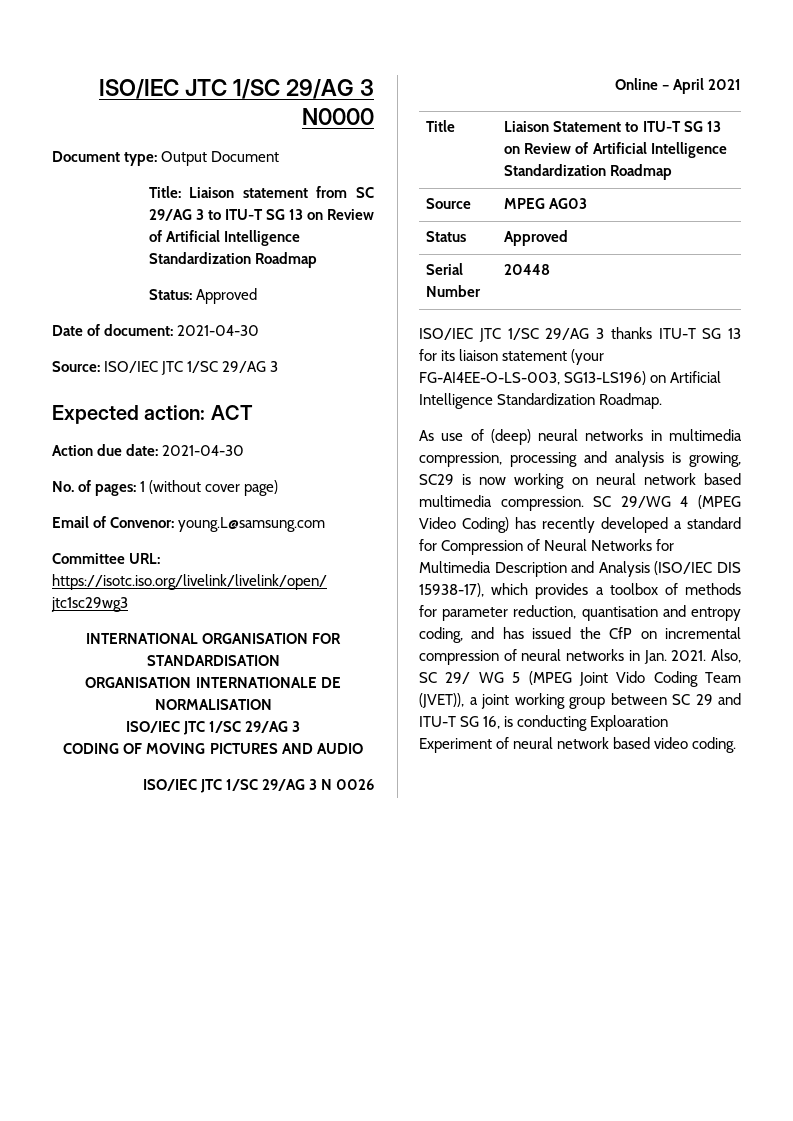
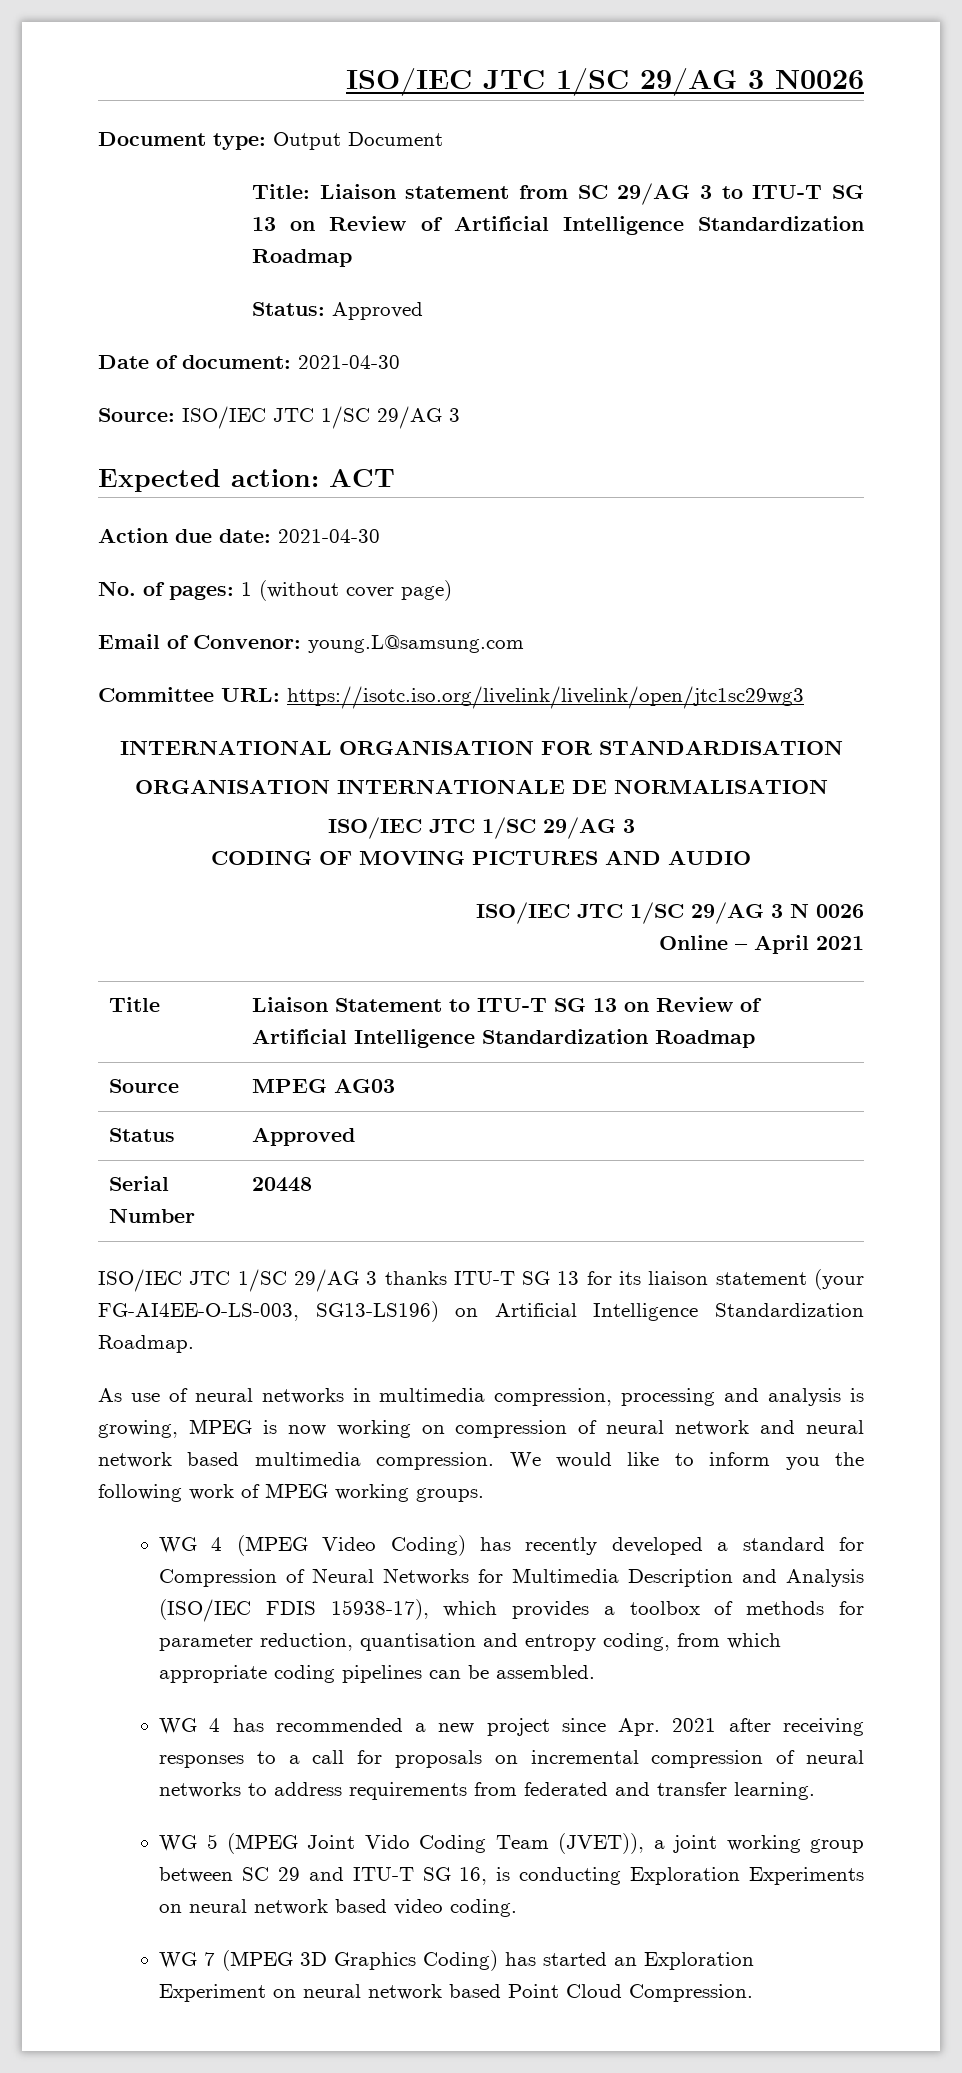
[98,79,374,99] [302,108,374,125] ISO/IEC JTC 1/SC 29/AG 3 N0000 -> [346,68,864,96] ISO/IEC JTC 1/SC 29/AG 3 N0026
[490,429,531,445] (deep) -> (188, 1395) none
[419,474,454,485] SC29 -> [188,1419,252,1434] MPEG
(588, 481) none -> [455,1420,796,1438] compression of neural network and
[593,496,671,508] SC 29/WG -> [509,1452,864,1470] [98,1483,484,1502] [159,1537,198,1553] We would like to inform you the following work of MPEG working groups. // WG
[717,562,741,573] DIS -> [265,1601,316,1615] FDIS
[471,627,633,639] and has issued the CfP -> [677,1633,782,1649] [159,1665,596,1683] [159,1718,865,1736] [159,1750,483,1768] from which appropriate coding pipelines can be assembled. // WG 4 has recommended a new project since Apr. 2021 after receiving responses to a call for proposals
[628,649,741,664] [419,672,471,684] in Jan. 2021. Also, SC 29/ -> [248,1782,816,1800] to address requirements from federated and transfer learning. //
[590,715,669,731] [419,737,510,753] Exploaration Experiment of -> [630,1867,864,1885] [159,1904,183,1913] Exploration Experiments on
(737, 745) none -> [159,1950,755,1971] [159,1984,754,2002] // WG 7 (MPEG 3D Graphics Coding) has started an Exploration Experiment on neural network based Point Cloud Compression.

